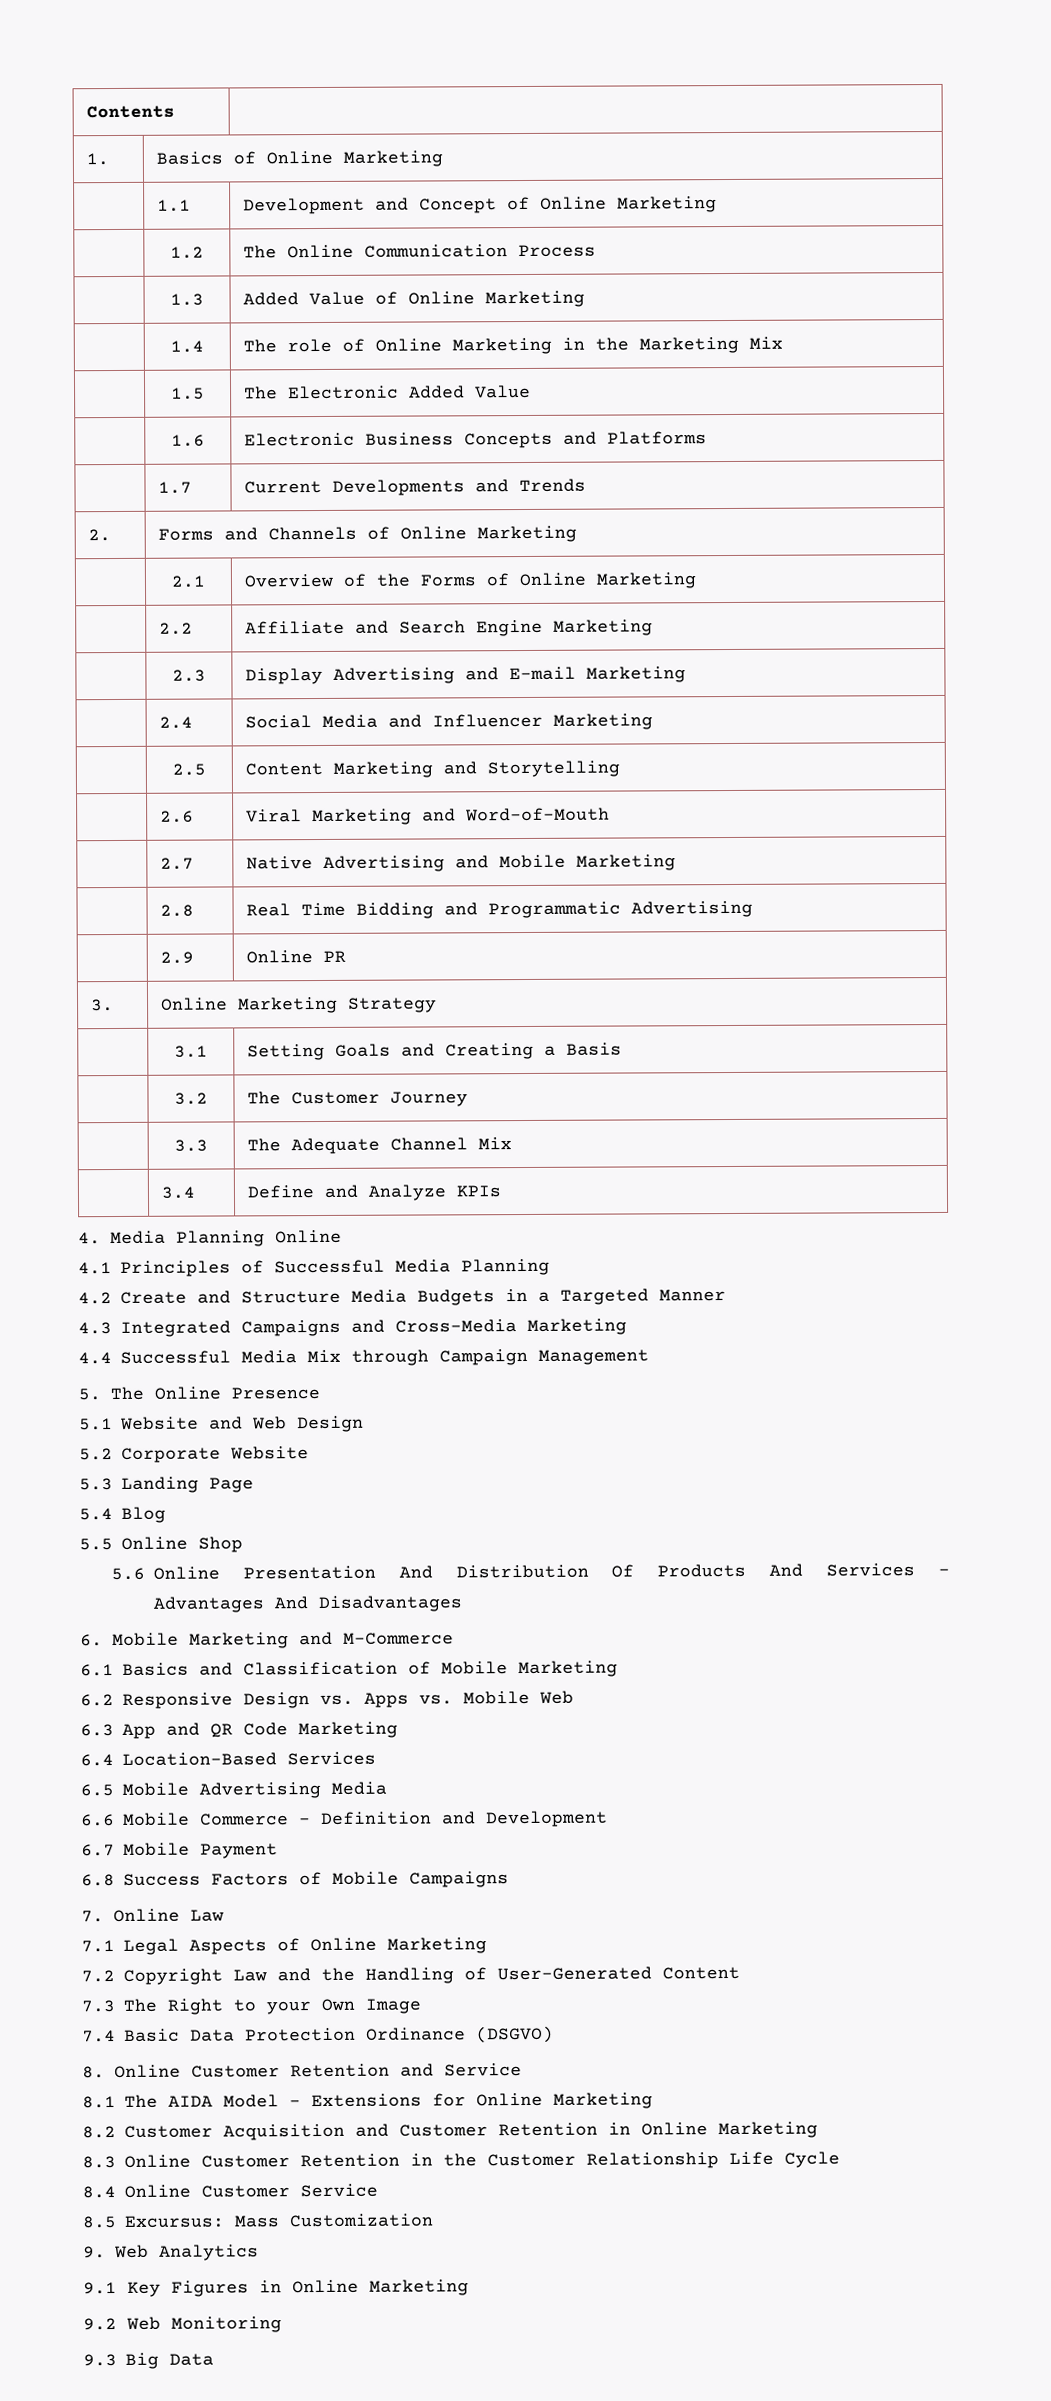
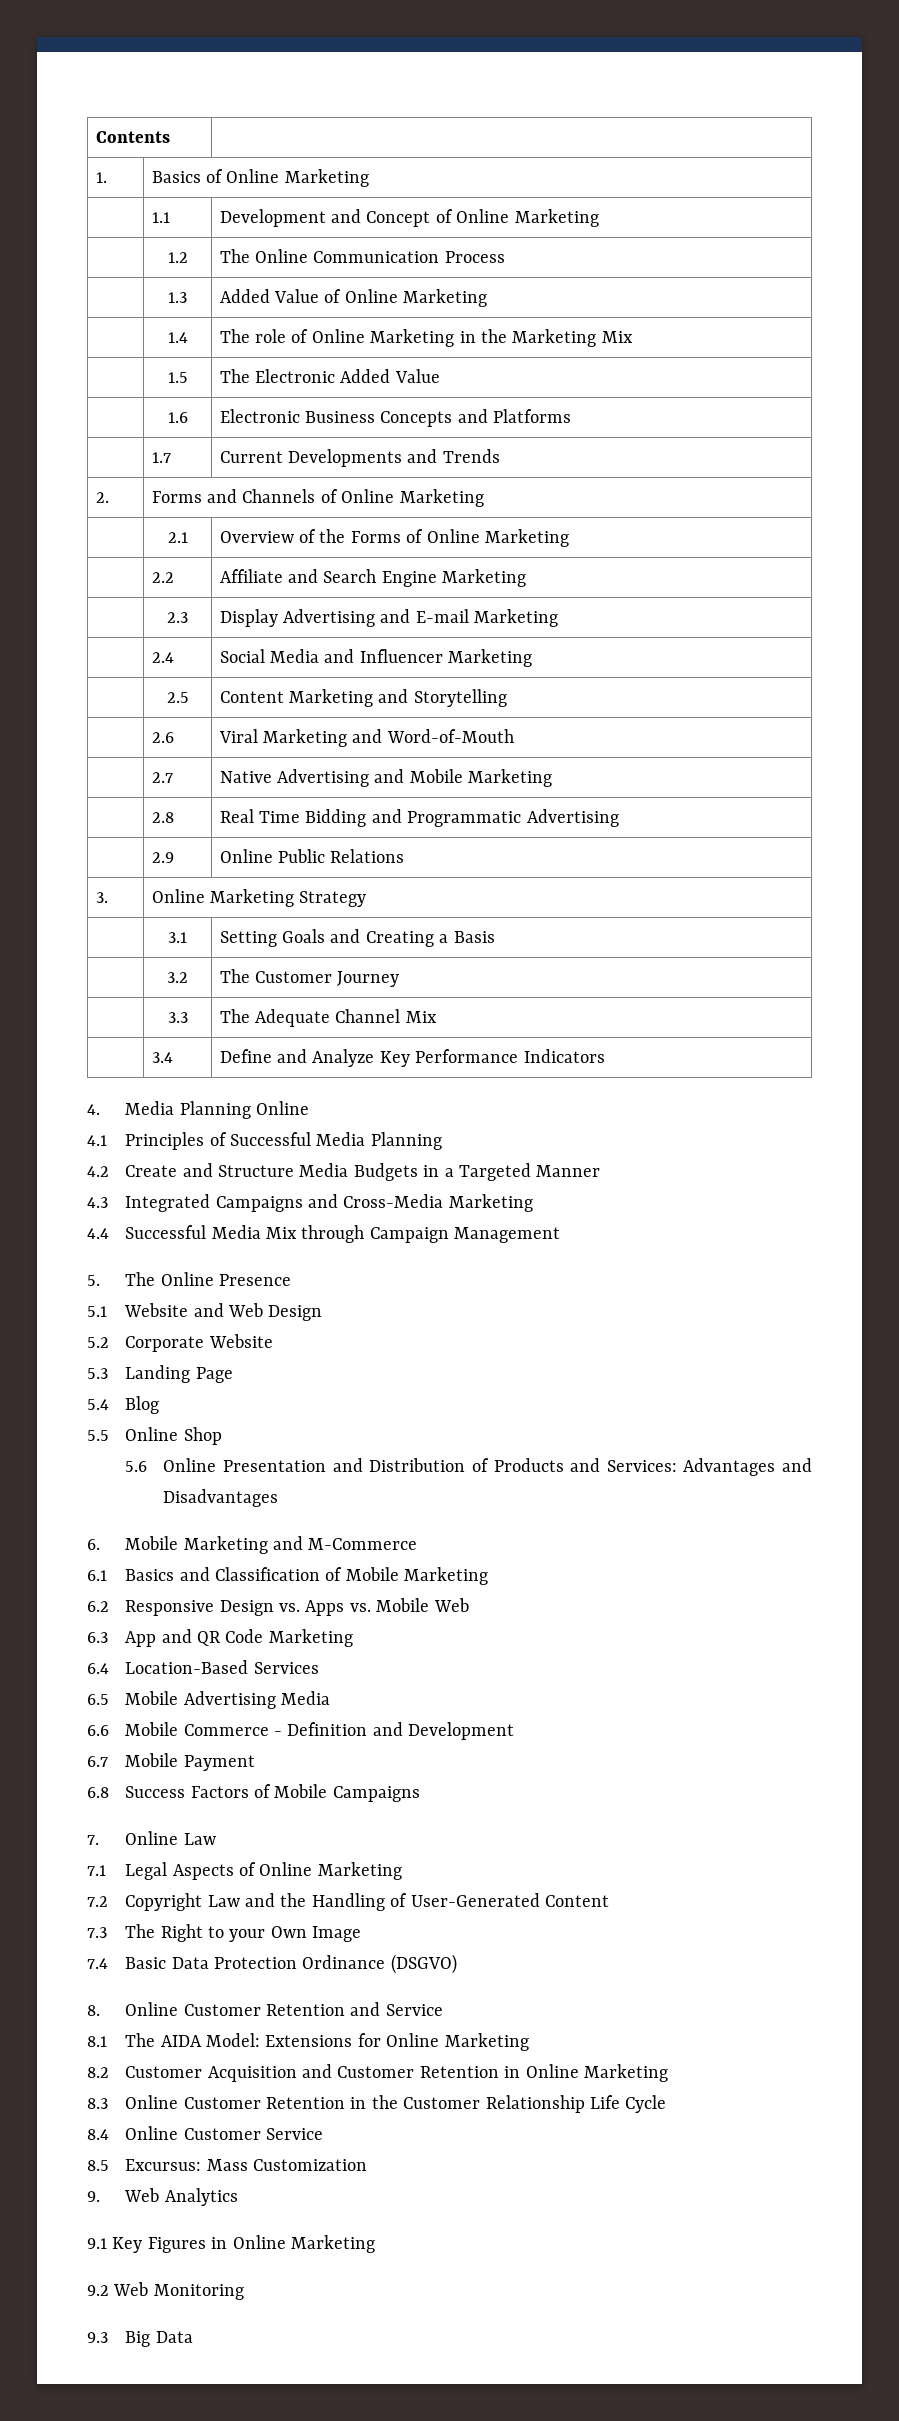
[322,950,346,962] PR -> [278,849,405,863] Public Relations
[455,1185,501,1198] KPIs -> [379,1049,605,1067] Key Performance Indicators
[398,1563,950,1579] [152,1596,308,1613] And Distribution Of Products And Services - Advantages And -> [332,1458,812,1476] and Distribution of Products and Services: Advantages and
[223,2094,301,2108] Model - -> [206,2033,261,2047] Model:

